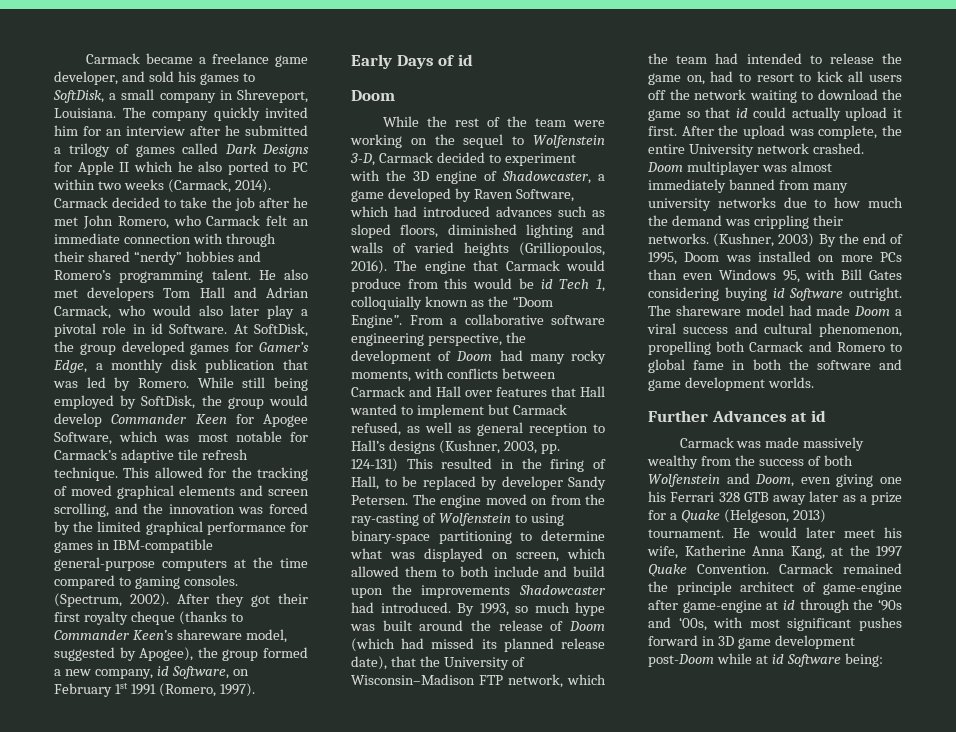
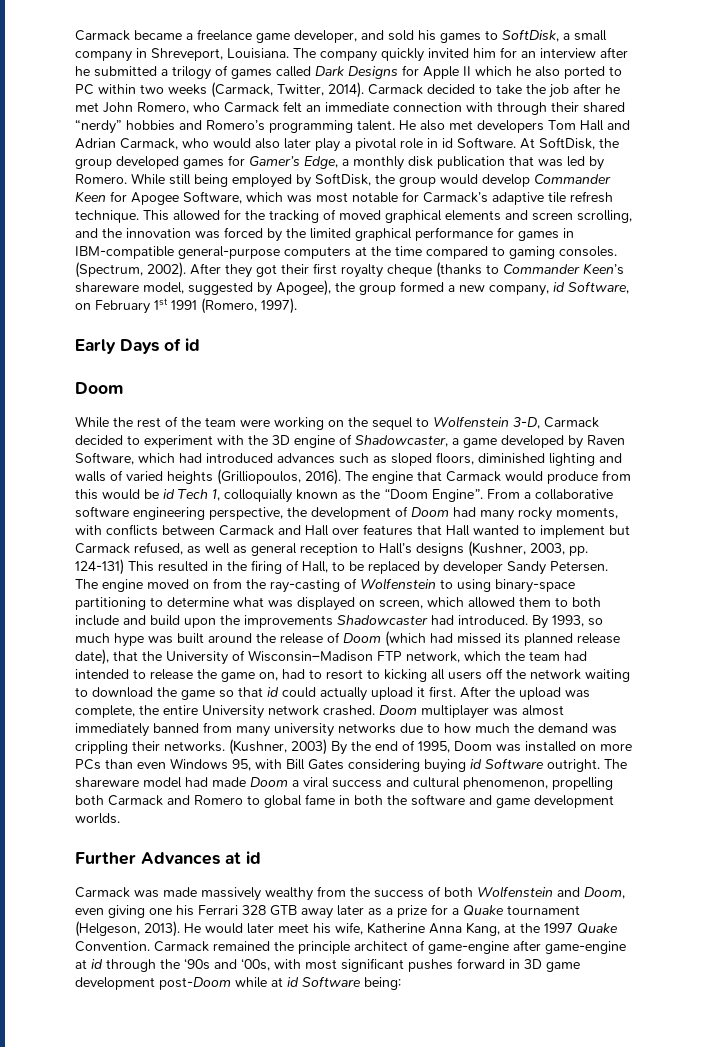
(231, 186) none -> [277,84,324,96] Twitter,
[816,71,843,82] kick -> [384,669,427,682] kicking
[723,509,826,523] [648,529,724,538] (Helgeson, 2013) tournament. -> [507,905,580,915] [75,921,180,937] tournament (Helgeson, 2013).

